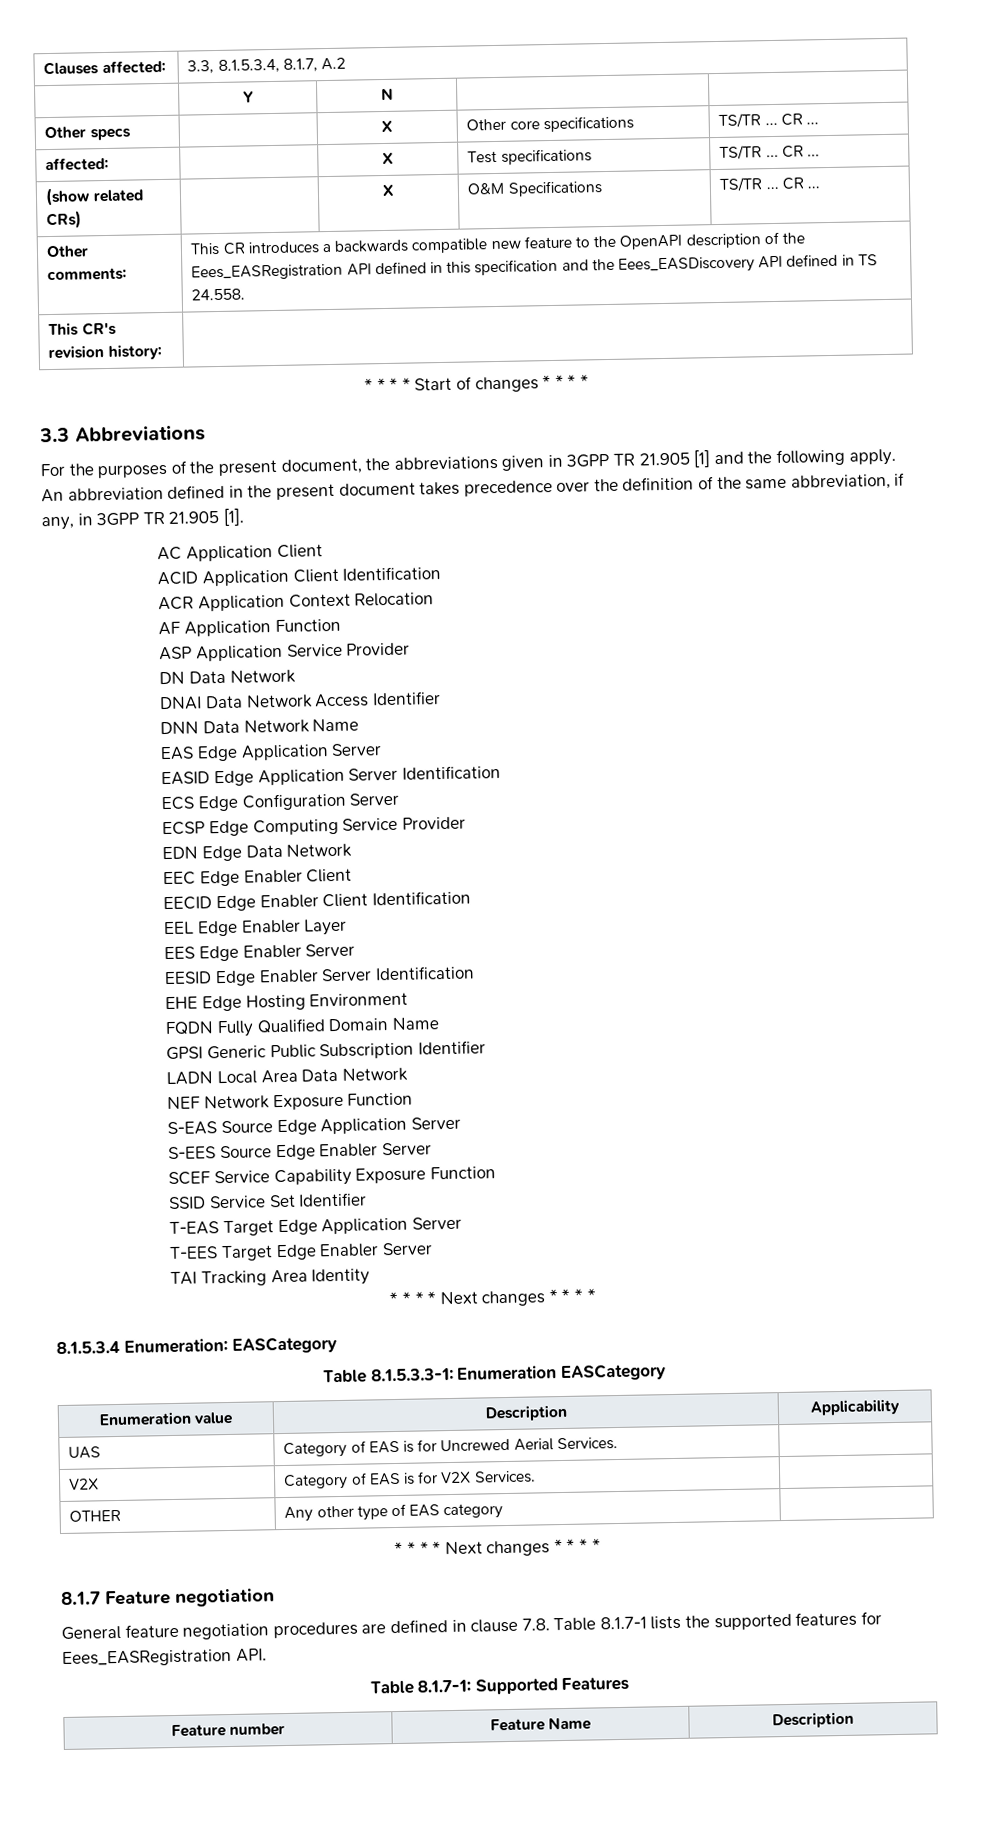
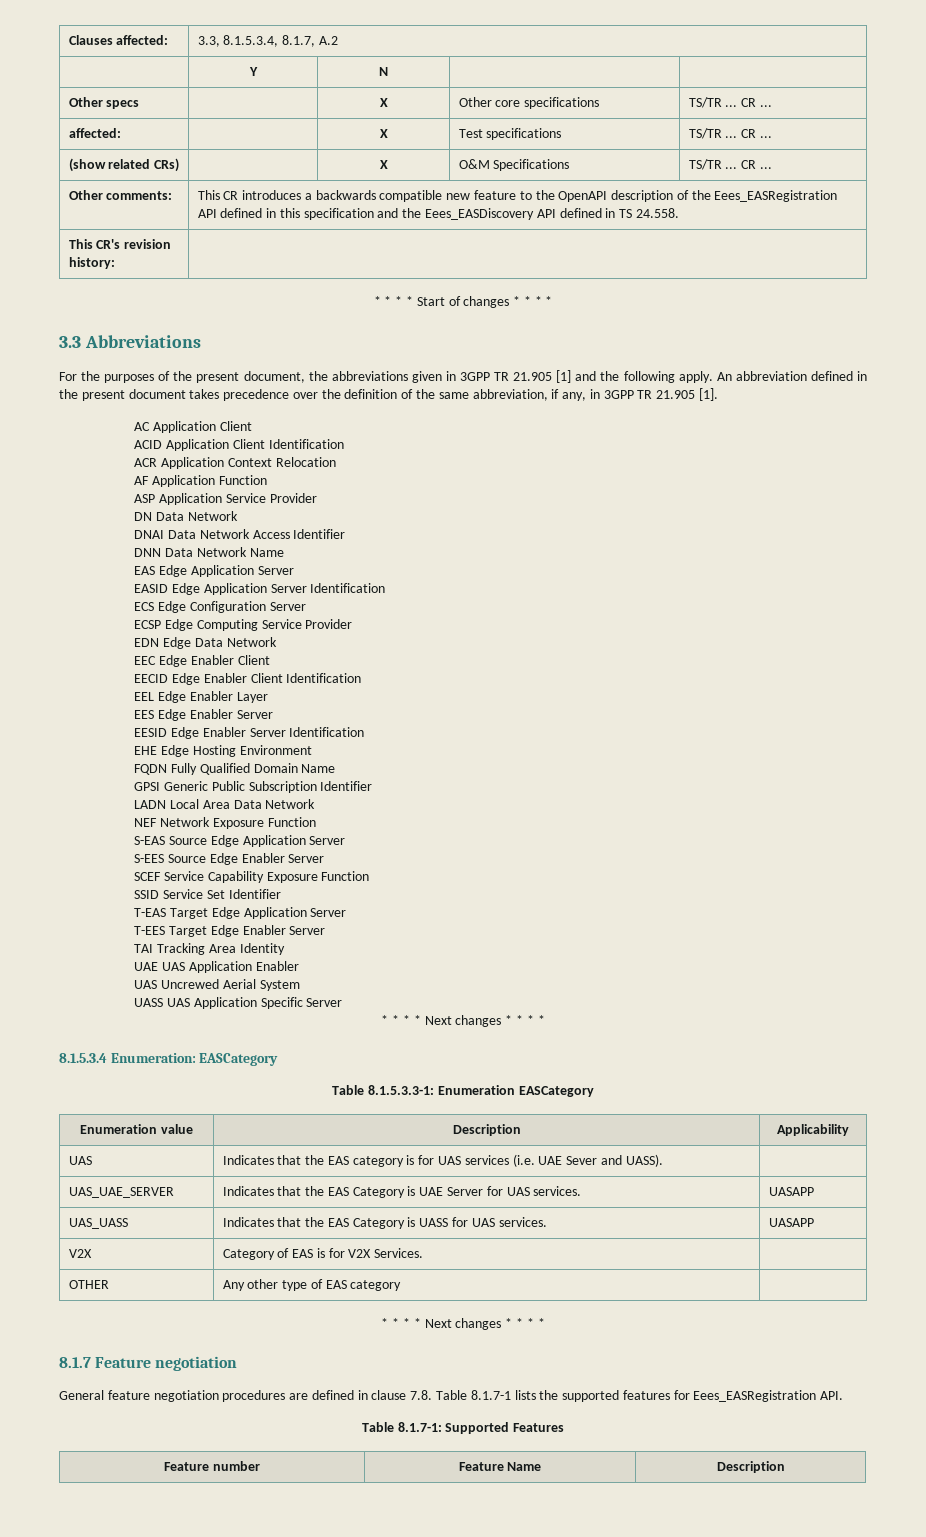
(371, 1277) none -> [134,961,299,973] [134,979,300,991] [134,997,343,1009] // UAE UAS Application Enabler // UAS Uncrewed Aerial System // UASS UAS Application Specific Server
[283,1437,618,1459] Category of EAS is for Uncrewed Aerial Services. | -> [222,1154,663,1167] [68,1187,174,1198] [222,1186,582,1198] [768,1187,814,1196] [68,1218,128,1229] [222,1217,547,1229] [768,1218,814,1227] Indicates that the EAS category is for UAS services (i.e. UAE Sever and UASS). | // UAS_UAE_SERVER | Indicates that the EAS Category is UAE Server for UAS services. | UASAPP // UAS_UASS | Indicates that the EAS Category is UASS for UAS services. | UASAPP

